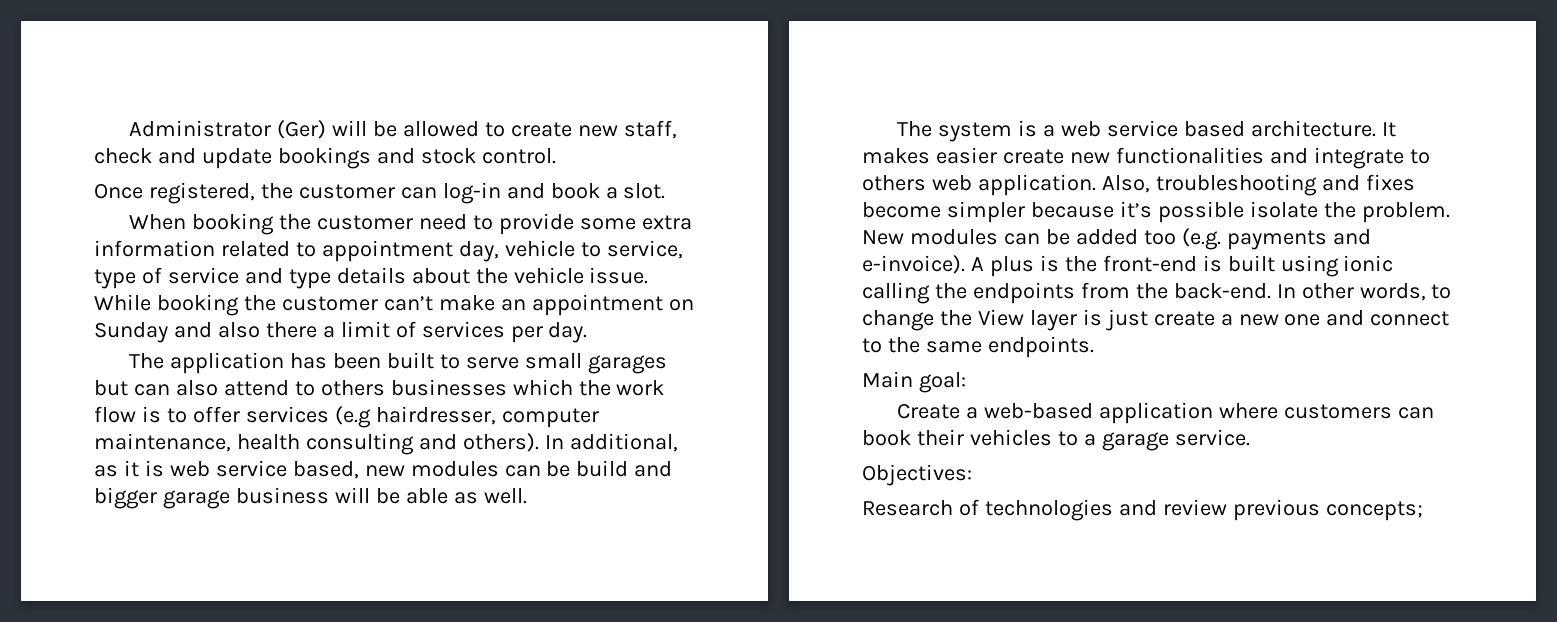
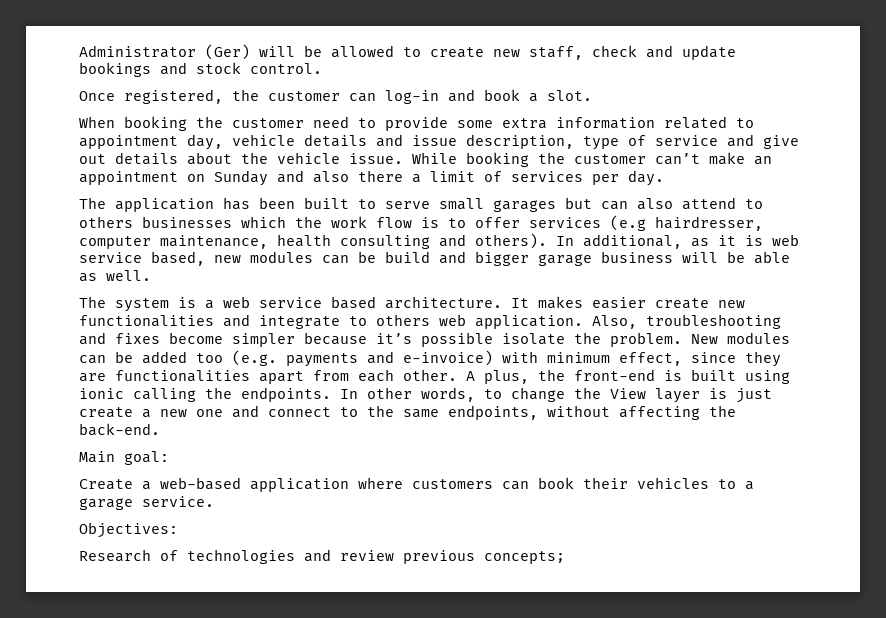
[580,240,683,259] to service, -> [304,134,574,149] details and issue description,
[288,269,331,289] type -> [763,135,799,149] [79,154,106,164] give out
[862,255,1059,277] e-invoice). A plus is -> [403,350,781,367] [79,369,529,384] e-invoice) with minimum effect, since they are functionalities apart from each other. A plus,
[972,282,1271,304] endpoints from the back-end. -> [241,387,331,402] endpoints.
[987,336,1094,358] endpoints. -> [448,405,736,420] [79,423,160,436] endpoints, without affecting the back-end.

